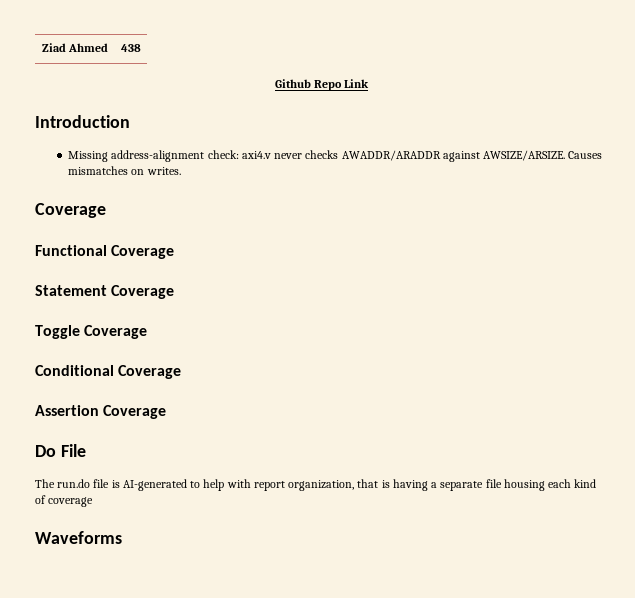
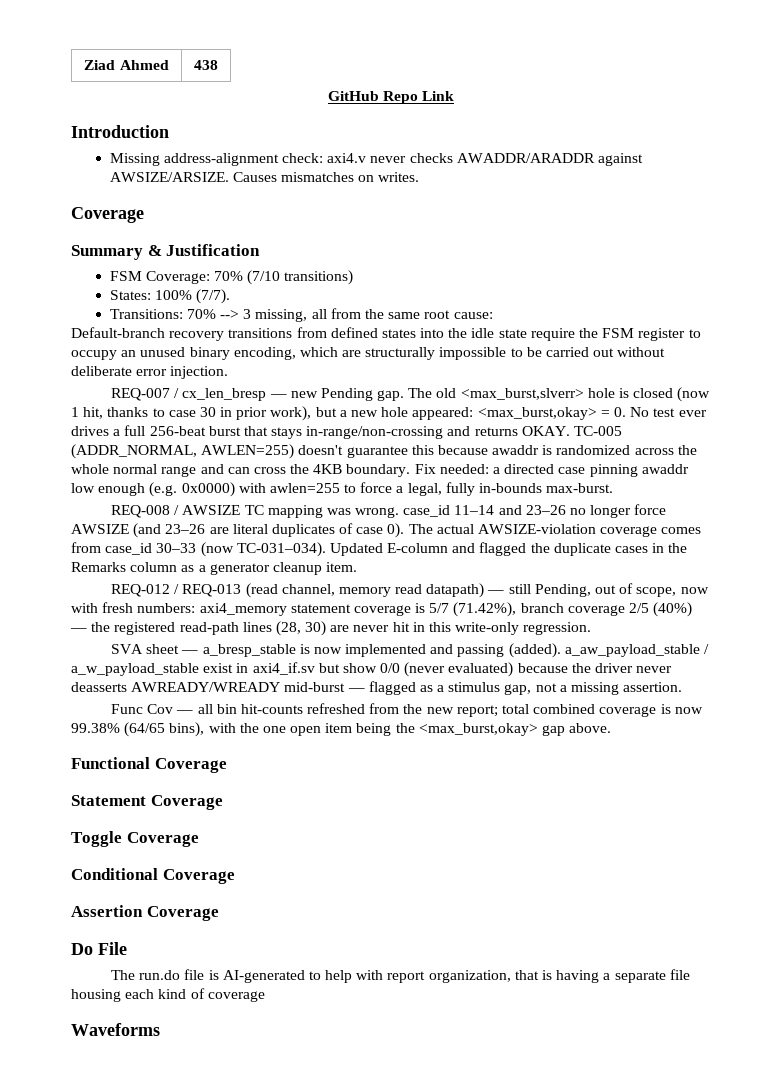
[274,79,311,88] Github -> [327,91,379,101] GitHub
(106, 210) none -> [71,244,261,260] [109,270,354,285] [109,289,231,304] [109,308,493,322] [71,327,701,341] [71,347,666,360] [71,366,229,379] [110,387,711,402] [71,406,707,421] [71,425,623,439] [71,444,697,459] [71,464,689,477] [71,482,614,497] [110,504,667,518] [71,523,702,538] [71,542,688,557] [71,562,358,575] [110,583,709,598] [71,602,693,617] [70,621,592,636] [110,643,710,658] [71,662,673,677] [71,681,683,695] [110,703,703,717] [71,722,612,737] // Summary & Justification // FSM Coverage: 70% (7/10 transitions) // States: 100% (7/7). // Transitions: 70% --> 3 missing, all from the same root cause: // Default-branch recovery transitions from defined states into the idle state require the FSM register to occupy an unused binary encoding, which are structurally impossible to be carried out without deliberate error injection. // REQ-007 / cx_len_bresp — new Pending gap. The old <max_burst,slverr> hole is closed (now 1 hit, thanks to case 30 in prior work), but a new hole appeared: <max_burst,okay> = 0. No test ever drives a full 256‑beat burst that stays in‑range/non‑crossing and returns OKAY. TC-005 (ADDR_NORMAL, AWLEN=255) doesn't guarantee this because awaddr is randomized across the whole normal range and can cross the 4KB boundary. Fix needed: a directed case pinning awaddr low enough (e.g. 0x0000) with awlen=255 to force a legal, fully in-bounds max-burst. // REQ-008 / AWSIZE TC mapping was wrong. case_id 11–14 and 23–26 no longer force AWSIZE (and 23–26 are literal duplicates of case 0). The actual AWSIZE-violation coverage comes from case_id 30–33 (now TC‑031–034). Updated E-column and flagged the duplicate cases in the Remarks column as a generator cleanup item. // REQ-012 / REQ-013 (read channel, memory read datapath) — still Pending, out of scope, now with fresh numbers: axi4_memory statement coverage is 5/7 (71.42%), branch coverage 2/5 (40%) — the registered read-path lines (28, 30) are never hit in this write-only regression. // SVA sheet — a_bresp_stable is now implemented and passing (added). a_aw_payload_stable / a_w_payload_stable exist in axi4_if.sv but show 0/0 (never evaluated) because the driver never deasserts AWREADY/WREADY mid-burst — flagged as a stimulus gap, not a missing assertion. // Func Cov — all bin hit-counts refreshed from the new report; total combined coverage is now 99.38% (64/65 bins), with the one open item being the <max_burst,okay> gap above.

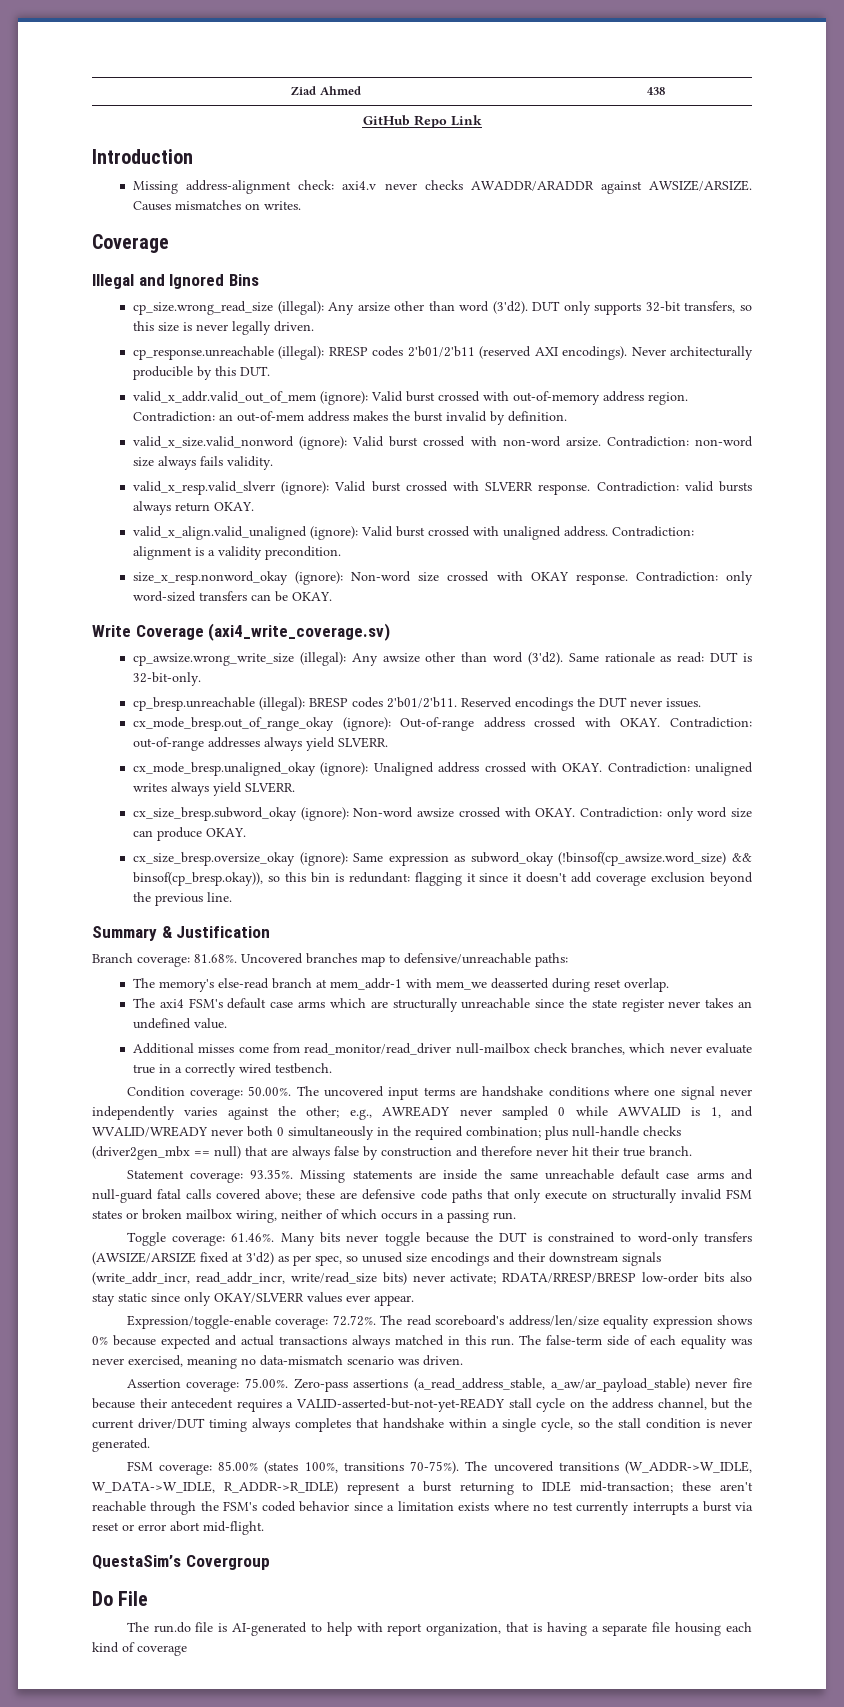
[71,244,261,260] [109,270,354,285] [109,289,231,304] [109,308,493,322] [71,327,701,341] [71,347,666,360] [71,366,229,379] [110,387,711,402] [71,406,707,421] [71,425,623,439] [71,444,697,459] [71,464,689,477] [71,482,614,497] [110,504,667,518] [71,523,702,538] [71,542,688,557] [71,562,358,575] [110,583,709,598] [71,602,693,617] [70,621,592,636] [110,643,710,658] [71,662,673,677] [71,681,683,695] [110,703,703,717] [71,722,612,737] [71,757,227,773] [71,795,223,810] [71,831,199,847] [71,868,235,884] [71,905,219,921] Summary & Justification // FSM Coverage: 70% (7/10 transitions) // States: 100% (7/7). // Transitions: 70% --> 3 missing, all from the same root cause: // Default-branch recovery transitions from defined states into the idle state require the FSM register to occupy an unused binary encoding, which are structurally impossible to be carried out without deliberate error injection. // REQ-007 / cx_len_bresp — new Pending gap. The old <max_burst,slverr> hole is closed (now 1 hit, thanks to case 30 in prior work), but a new hole appeared: <max_burst,okay> = 0. No test ever drives a full 256‑beat burst that stays in‑range/non‑crossing and returns OKAY. TC-005 (ADDR_NORMAL, AWLEN=255) doesn't guarantee this because awaddr is randomized across the whole normal range and can cross the 4KB boundary. Fix needed: a directed case pinning awaddr low enough (e.g. 0x0000) with awlen=255 to force a legal, fully in-bounds max-burst. // REQ-008 / AWSIZE TC mapping was wrong. case_id 11–14 and 23–26 no longer force AWSIZE (and 23–26 are literal duplicates of case 0). The actual AWSIZE-violation coverage comes from case_id 30–33 (now TC‑031–034). Updated E-column and flagged the duplicate cases in the Remarks column as a generator cleanup item. // REQ-012 / REQ-013 (read channel, memory read datapath) — still Pending, out of scope, now with fresh numbers: axi4_memory statement coverage is 5/7 (71.42%), branch coverage 2/5 (40%) — the registered read-path lines (28, 30) are never hit in this write-only regression. // SVA sheet — a_bresp_stable is now implemented and passing (added). a_aw_payload_stable / a_w_payload_stable exist in axi4_if.sv but show 0/0 (never evaluated) because the driver never deasserts AWREADY/WREADY mid-burst — flagged as a stimulus gap, not a missing assertion. // Func Cov — all bin hit-counts refreshed from the new report; total combined coverage is now 99.38% (64/65 bins), with the one open item being the <max_burst,okay> gap above. // Functional Coverage // Statement Coverage // Toggle Coverage // Conditional Coverage // Assertion Coverage -> [92,274,259,289] [132,301,753,315] [132,321,314,335] [132,346,753,360] [132,366,270,380] [132,391,688,405] [132,411,567,425] [132,436,753,450] [132,456,273,470] [132,481,753,495] [132,501,254,515] [132,526,694,540] [132,546,341,560] [132,571,753,585] [132,591,332,602] [92,623,391,641] [132,652,752,666] [132,672,201,686] [132,697,701,711] [132,717,752,731] [132,737,388,751] [132,762,753,776] [132,782,295,796] [132,807,753,821] [132,827,246,841] [132,852,752,866] [132,872,753,886] [132,892,232,906] [92,926,271,941] [92,953,568,967] [132,978,669,992] [132,998,752,1012] [132,1018,227,1029] [132,1043,752,1055] [132,1063,332,1077] [126,1086,752,1100] [92,1106,753,1120] [92,1126,681,1140] [92,1146,692,1160] [126,1169,754,1183] [92,1189,752,1203] [92,1209,516,1223] [126,1232,752,1246] [92,1252,661,1266] [92,1272,753,1285] [92,1292,414,1306] [126,1315,752,1329] [92,1335,752,1349] [92,1355,463,1369] [126,1378,752,1392] [92,1398,753,1412] [92,1418,752,1432] [92,1438,150,1452] [126,1461,752,1475] [92,1481,753,1495] [92,1501,754,1515] [92,1521,264,1535] [92,1555,270,1570] Illegal and Ignored Bins // cp_size.wrong_read_size (illegal): Any arsize other than word (3'd2). DUT only supports 32-bit transfers, so this size is never legally driven. // cp_response.unreachable (illegal): RRESP codes 2'b01/2'b11 (reserved AXI encodings). Never architecturally producible by this DUT. // valid_x_addr.valid_out_of_mem (ignore): Valid burst crossed with out-of-memory address region. Contradiction: an out-of-mem address makes the burst invalid by definition. // valid_x_size.valid_nonword (ignore): Valid burst crossed with non-word arsize. Contradiction: non-word size always fails validity. // valid_x_resp.valid_slverr (ignore): Valid burst crossed with SLVERR response. Contradiction: valid bursts always return OKAY. // valid_x_align.valid_unaligned (ignore): Valid burst crossed with unaligned address. Contradiction: alignment is a validity precondition. // size_x_resp.nonword_okay (ignore): Non-word size crossed with OKAY response. Contradiction: only word-sized transfers can be OKAY. // Write Coverage (axi4_write_coverage.sv) // cp_awsize.wrong_write_size (illegal): Any awsize other than word (3'd2). Same rationale as read: DUT is 32-bit-only. // cp_bresp.unreachable (illegal): BRESP codes 2'b01/2'b11. Reserved encodings the DUT never issues. // cx_mode_bresp.out_of_range_okay (ignore): Out-of-range address crossed with OKAY. Contradiction: out-of-range addresses always yield SLVERR. // cx_mode_bresp.unaligned_okay (ignore): Unaligned address crossed with OKAY. Contradiction: unaligned writes always yield SLVERR. // cx_size_bresp.subword_okay (ignore): Non-word awsize crossed with OKAY. Contradiction: only word size can produce OKAY. // cx_size_bresp.oversize_okay (ignore): Same expression as subword_okay (!binsof(cp_awsize.word_size) && binsof(cp_bresp.okay)), so this bin is redundant: flagging it since it doesn't add coverage exclusion beyond the previous line. // Summary & Justification // Branch coverage: 81.68%. Uncovered branches map to defensive/unreachable paths: // The memory's else-read branch at mem_addr-1 with mem_we deasserted during reset overlap. // The axi4 FSM's default case arms which are structurally unreachable since the state register never takes an undefined value. // Additional misses come from read_monitor/read_driver null-mailbox check branches, which never evaluate true in a correctly wired testbench. // Condition coverage: 50.00%. The uncovered input terms are handshake conditions where one signal never independently varies against the other; e.g., AWREADY never sampled 0 while AWVALID is 1, and WVALID/WREADY never both 0 simultaneously in the required combination; plus null-handle checks (driver2gen_mbx == null) that are always false by construction and therefore never hit their true branch. // Statement coverage: 93.35%. Missing statements are inside the same unreachable default case arms and null-guard fatal calls covered above; these are defensive code paths that only execute on structurally invalid FSM states or broken mailbox wiring, neither of which occurs in a passing run. // Toggle coverage: 61.46%. Many bits never toggle because the DUT is constrained to word-only transfers (AWSIZE/ARSIZE fixed at 3'd2) as per spec, so unused size encodings and their downstream signals (write_addr_incr, read_addr_incr, write/read_size bits) never activate; RDATA/RRESP/BRESP low-order bits also stay static since only OKAY/SLVERR values ever appear. // Expression/toggle-enable coverage: 72.72%. The read scoreboard's address/len/size equality expression shows 0% because expected and actual transactions always matched in this run. The false-term side of each equality was never exercised, meaning no data-mismatch scenario was driven. // Assertion coverage: 75.00%. Zero-pass assertions (a_read_address_stable, a_aw/ar_payload_stable) never fire because their antecedent requires a VALID-asserted-but-not-yet-READY stall cycle on the address channel, but the current driver/DUT timing always completes that handshake within a single cycle, so the stall condition is never generated. // FSM coverage: 85.00% (states 100%, transitions 70-75%). The uncovered transitions (W_ADDR->W_IDLE, W_DATA->W_IDLE, R_ADDR->R_IDLE) represent a burst returning to IDLE mid-transaction; these aren't reachable through the FSM's coded behavior since a limitation exists where no test currently interrupts a burst via reset or error abort mid-flight. // QuestaSim’s Covergroup
[71,1023,160,1036] // Waveforms -> (187, 1650) none

